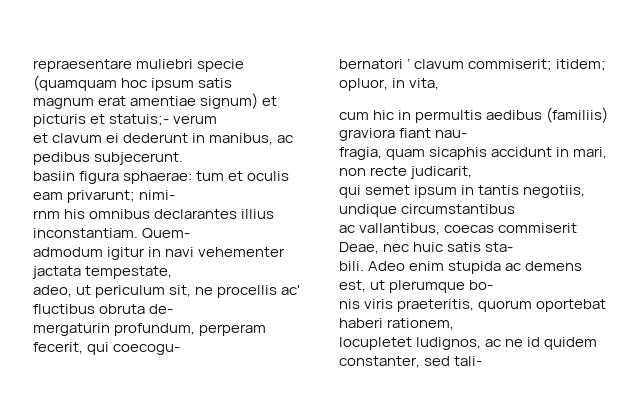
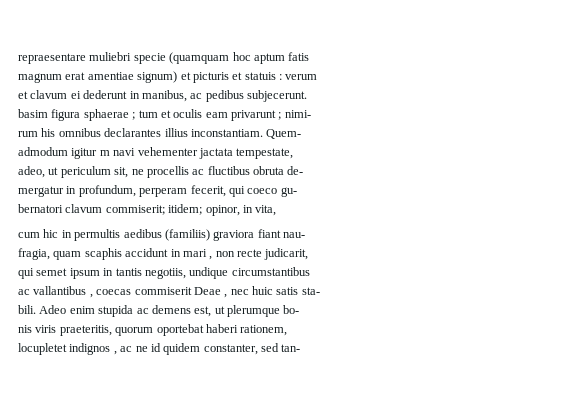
[151,78,233,91] ipsum satis -> [253,52,310,64] aptum fatis
[109,114,170,126] statuis;- -> [244,72,282,80] statuis :
[33,171,193,184] basiin figura sphaerae: -> [18,109,136,121] basim figura sphaerae ;
[67,190,136,203] privarunt; -> [231,110,282,121] privarunt ;
[33,210,60,219] rnm -> [18,131,38,137] rum
[148,247,162,257] in -> [99,150,110,156] m
[281,285,301,295] ac' -> [192,169,205,175] ac
[33,323,110,336] mergaturin -> [18,186,77,197] mergatur in
[113,344,181,355] coecogu- -> [247,187,297,197] coeco gu-
[407,58,411,69] ’ -> (63, 208) none
[339,78,388,91] opluor, -> [205,205,240,216] opinor,
[429,147,488,160] sicaphis -> [84,248,122,260] scaphis
[573,147,608,159] mari, -> [182,249,213,260] mari ,
[359,223,578,235] [339,242,379,254] vallantibus, coecas commiserit Deae, -> [33,286,228,298] vallantibus , coecas commiserit Deae ,
[416,337,482,350] ludignos, -> [69,343,117,355] indignos ,
[454,356,483,366] tali- -> [281,344,301,352] tan-

